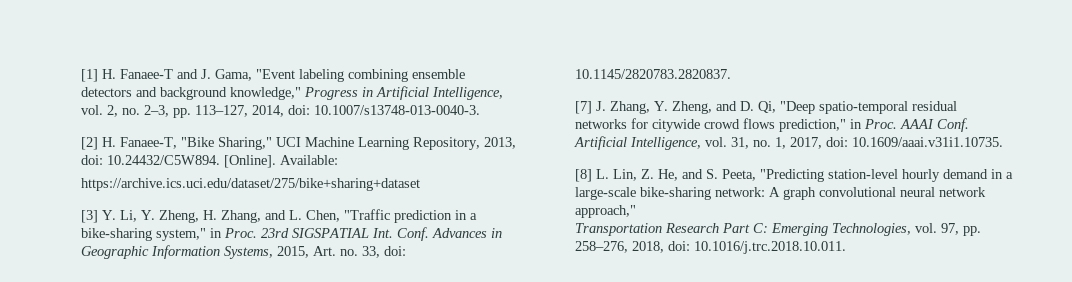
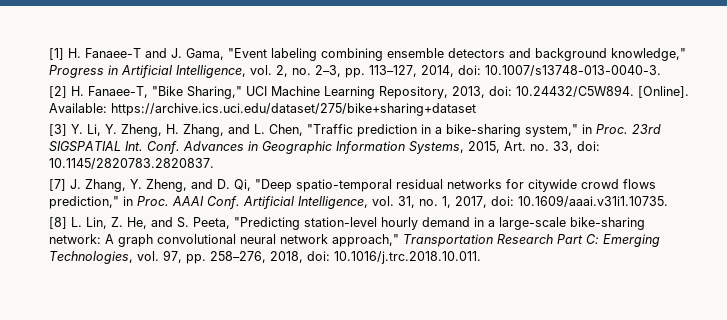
(339, 160) // -> (107, 108) none
(637, 211) // -> (399, 240) none

